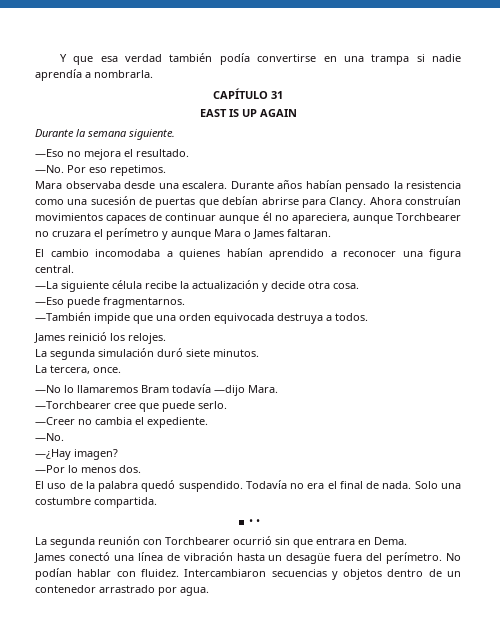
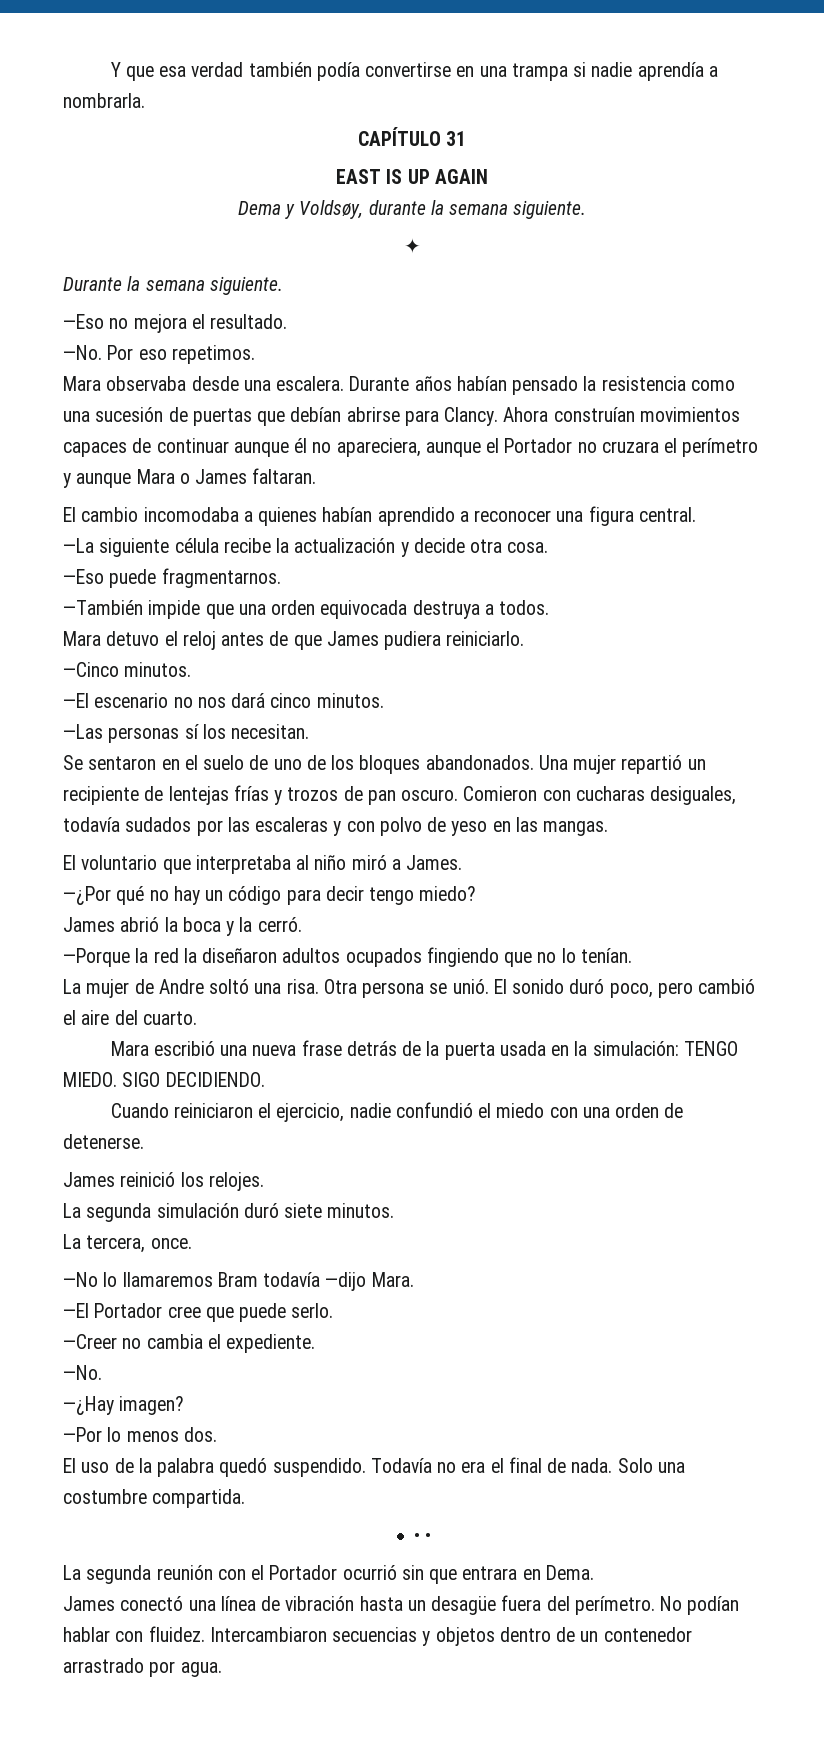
(297, 113) none -> [237,200,587,219] [403,238,421,254] // Dema y Voldsøy, durante la semana siguiente. // ✦
[395,213,461,221] Torchbearer -> [486,438,573,453] el Portador
(368, 317) none -> [63,631,525,650] [63,662,192,677] [63,693,384,708] [63,724,310,743] [63,755,706,774] [63,785,737,805] [63,817,609,836] [63,855,463,874] [63,886,477,905] [63,917,302,936] [63,947,632,967] [63,979,756,998] [63,1010,197,1025] [110,1040,739,1060] [63,1072,265,1087] [110,1102,684,1122] [63,1134,144,1149] // Mara detuvo el reloj antes de que James pudiera reiniciarlo. // —Cinco minutos. // —El escenario no nos dará cinco minutos. // —Las personas sí los necesitan. // Se sentaron en el suelo de uno de los bloques abandonados. Una mujer repartió un recipiente de lentejas frías y trozos de pan oscuro. Comieron con cucharas desiguales, todavía sudados por las escaleras y con polvo de yeso en las mangas. // El voluntario que interpretaba al niño miró a James. // —¿Por qué no hay un código para decir tengo miedo? // James abrió la boca y la cerró. // —Porque la red la diseñaron adultos ocupados fingiendo que no lo tenían. // La mujer de Andre soltó una risa. Otra persona se unió. El sonido duró poco, pero cambió el aire del cuarto. // Mara escribió una nueva frase detrás de la puerta usada en la simulación: TENGO MIEDO. SIGO DECIDIENDO. // Cuando reiniciaron el ejercicio, nadie confundió el miedo con una orden de detenerse.
[35,401,111,409] —Torchbearer -> [63,1303,163,1318] —El Portador
[165,537,230,545] Torchbearer -> [251,1565,338,1580] el Portador

